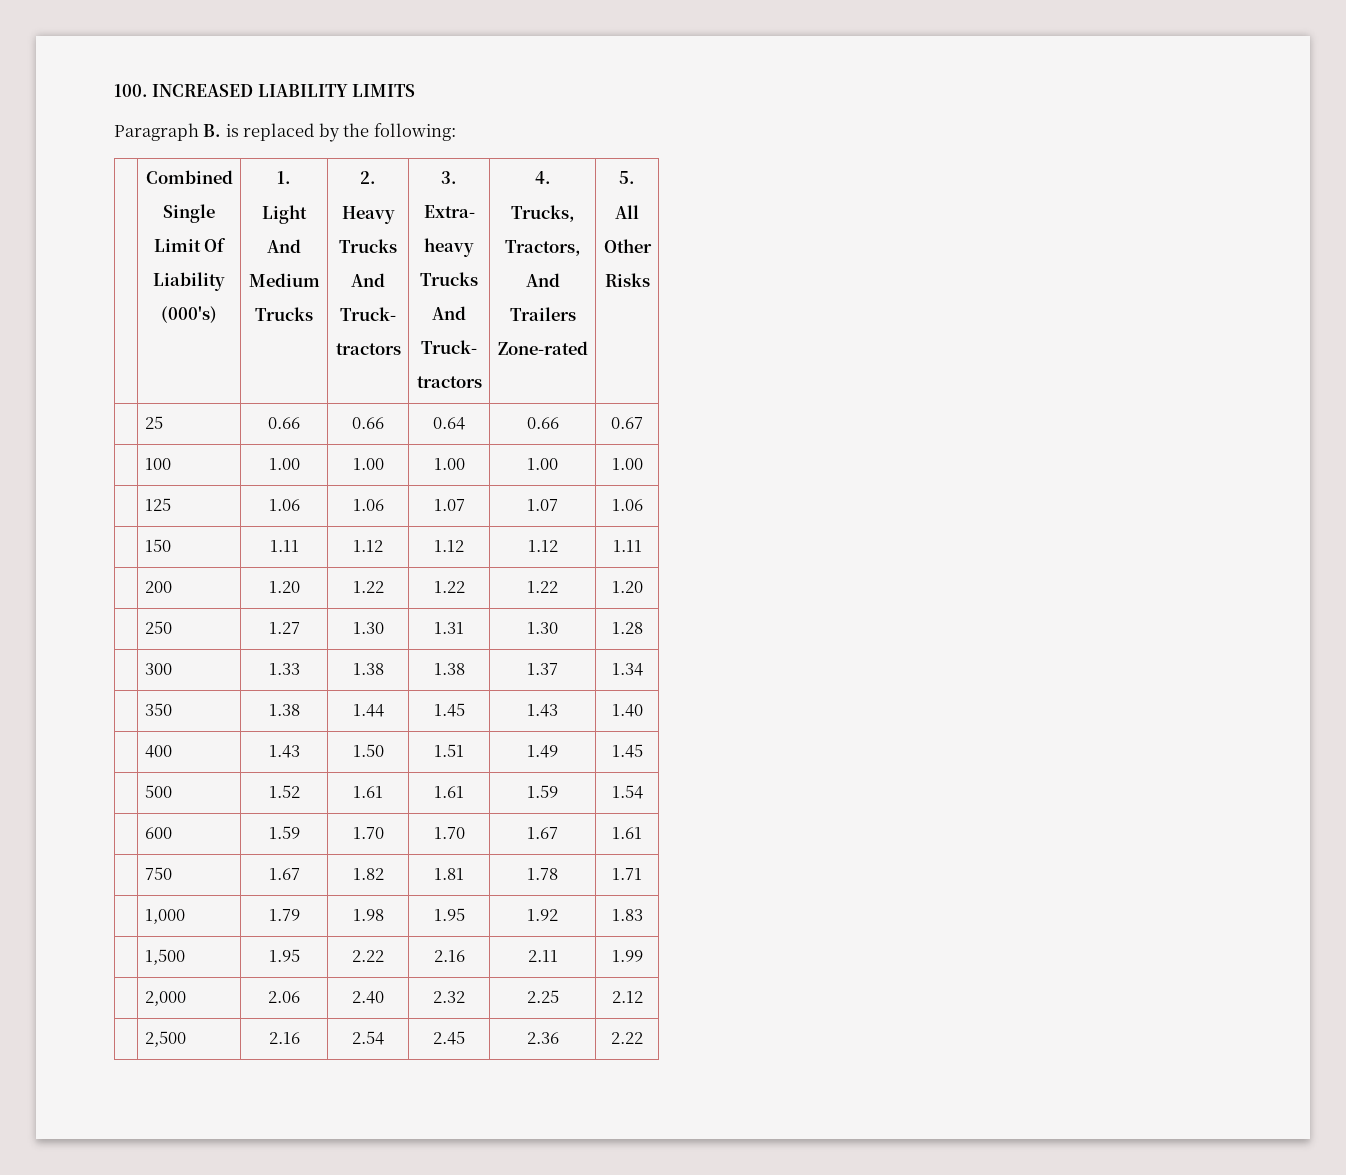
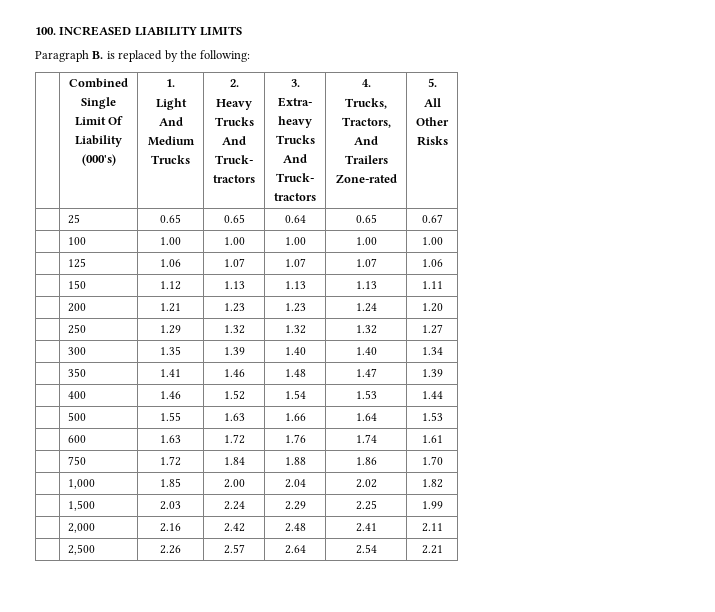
[268,417,300,429] [352,417,384,429] 0.66 | 0.66 -> [160,214,181,223] [223,214,245,223] 0.65 | 0.65
[526,417,559,429] 0.66 -> [355,214,377,223] 0.65
[352,499,384,511] 1.06 -> [223,258,245,267] 1.07
[269,540,299,552] [353,540,383,552] [434,540,465,552] [527,540,558,552] | 1.11 | 1.12 | 1.12 | 1.12 -> [160,281,181,290] [223,281,245,289] [284,281,306,289] [355,281,377,289] | 1.12 | 1.13 | 1.13 | 1.13
[268,581,300,593] [352,581,384,593] [433,581,465,593] [527,581,558,593] [611,581,643,593] [144,621,172,634] [268,622,300,634] [352,622,384,634] [434,622,465,634] [527,622,558,634] [611,622,643,634] [144,663,172,675] [268,663,300,675] [352,663,384,675] [433,663,465,675] [527,663,558,675] [611,663,643,676] [144,703,172,716] [268,704,300,716] [352,704,384,717] [433,703,465,717] [527,704,558,717] [611,704,643,717] [144,745,172,758] [268,745,300,758] [352,744,384,757] [434,744,465,757] [527,745,558,758] [611,744,643,758] [144,785,172,798] [268,785,300,798] [353,786,383,798] [434,786,465,798] [527,785,558,798] [611,785,643,799] [144,827,172,839] [268,826,300,839] [352,827,384,839] [433,827,465,839] [527,827,558,839] [612,827,642,839] [144,867,172,880] [268,868,300,880] [352,868,384,880] [434,868,465,880] [527,868,558,880] [612,868,642,880] [144,909,185,924] [268,909,300,921] [352,909,384,921] [433,908,465,921] [527,909,558,921] [611,909,643,921] [144,949,185,965] [268,949,300,962] [352,950,384,962] [433,950,465,962] [527,950,558,962] [611,950,643,962] [144,991,186,1006] [268,991,300,1003] [352,991,384,1004] [433,991,466,1003] [526,990,559,1003] [611,991,643,1003] [144,1031,186,1047] [268,1032,300,1044] [352,1031,384,1045] [433,1031,466,1045] [526,1032,559,1044] [611,1032,643,1044] 1.20 | 1.22 | 1.22 | 1.22 | 1.20 // | 250 | 1.27 | 1.30 | 1.31 | 1.30 | 1.28 // | 300 | 1.33 | 1.38 | 1.38 | 1.37 | 1.34 // | 350 | 1.38 | 1.44 | 1.45 | 1.43 | 1.40 // | 400 | 1.43 | 1.50 | 1.51 | 1.49 | 1.45 // | 500 | 1.52 | 1.61 | 1.61 | 1.59 | 1.54 // | 600 | 1.59 | 1.70 | 1.70 | 1.67 | 1.61 // | 750 | 1.67 | 1.82 | 1.81 | 1.78 | 1.71 // | 1,000 | 1.79 | 1.98 | 1.95 | 1.92 | 1.83 // | 1,500 | 1.95 | 2.22 | 2.16 | 2.11 | 1.99 // | 2,000 | 2.06 | 2.40 | 2.32 | 2.25 | 2.12 // | 2,500 | 2.16 | 2.54 | 2.45 | 2.36 | 2.22 -> [160,303,181,312] [223,303,245,312] [284,303,306,312] [355,303,377,312] [421,303,443,312] [68,324,87,334] [160,325,181,334] [223,325,245,334] [284,325,306,334] [355,325,377,334] [421,324,443,334] [68,347,87,355] [160,346,181,355] [223,347,245,355] [284,347,306,355] [355,347,377,355] [421,347,443,355] [68,368,87,377] [160,369,181,377] [223,369,245,377] [284,369,306,377] [355,368,377,377] [421,369,443,377] [68,391,87,399] [160,391,181,399] [223,390,245,400] [284,390,306,399] [355,390,377,399] [421,391,443,399] [68,412,87,421] [160,412,181,421] [223,413,245,421] [284,413,306,421] [355,413,377,421] [421,412,443,421] [68,435,87,443] [160,435,181,443] [223,434,245,444] [284,434,306,443] [355,434,377,443] [421,435,443,443] [68,456,87,465] [160,456,181,466] [223,457,245,465] [284,457,306,465] [355,457,377,465] [421,456,443,465] [68,479,96,489] [160,478,181,487] [223,479,245,488] [284,479,306,488] [355,479,377,488] [421,479,443,488] [68,500,96,511] [160,501,181,510] [223,501,245,510] [284,501,306,510] [355,500,377,510] [421,501,443,509] [68,523,96,533] [160,523,181,532] [223,523,245,532] [284,523,306,532] [355,523,377,532] [421,523,443,532] [68,544,96,555] [160,545,181,554] [223,544,245,554] [284,545,306,554] [355,544,377,554] [421,545,443,554] 1.21 | 1.23 | 1.23 | 1.24 | 1.20 // | 250 | 1.29 | 1.32 | 1.32 | 1.32 | 1.27 // | 300 | 1.35 | 1.39 | 1.40 | 1.40 | 1.34 // | 350 | 1.41 | 1.46 | 1.48 | 1.47 | 1.39 // | 400 | 1.46 | 1.52 | 1.54 | 1.53 | 1.44 // | 500 | 1.55 | 1.63 | 1.66 | 1.64 | 1.53 // | 600 | 1.63 | 1.72 | 1.76 | 1.74 | 1.61 // | 750 | 1.72 | 1.84 | 1.88 | 1.86 | 1.70 // | 1,000 | 1.85 | 2.00 | 2.04 | 2.02 | 1.82 // | 1,500 | 2.03 | 2.24 | 2.29 | 2.25 | 1.99 // | 2,000 | 2.16 | 2.42 | 2.48 | 2.41 | 2.11 // | 2,500 | 2.26 | 2.57 | 2.64 | 2.54 | 2.21

